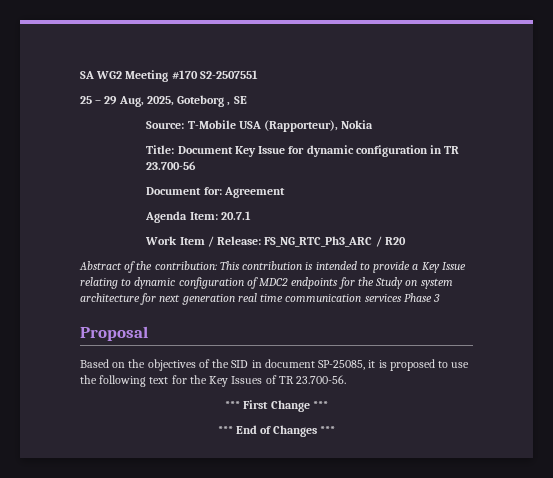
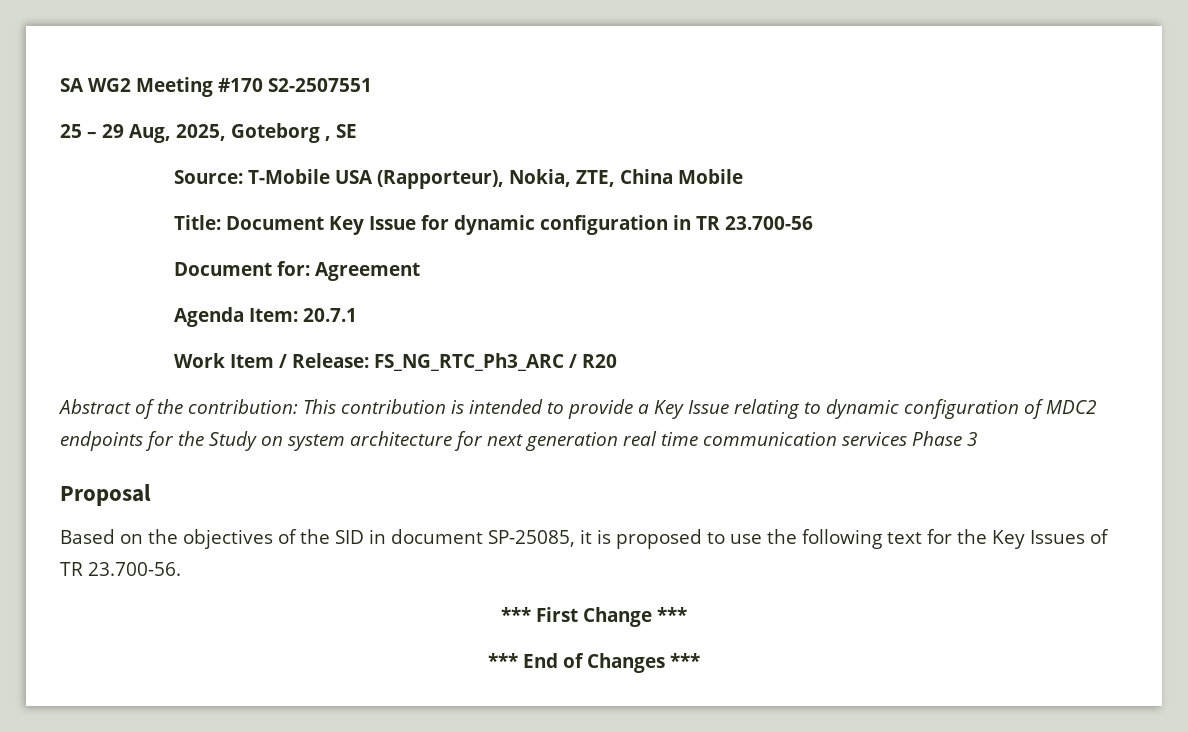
[341,120,374,129] Nokia -> [508,169,743,187] Nokia, ZTE, China Mobile

